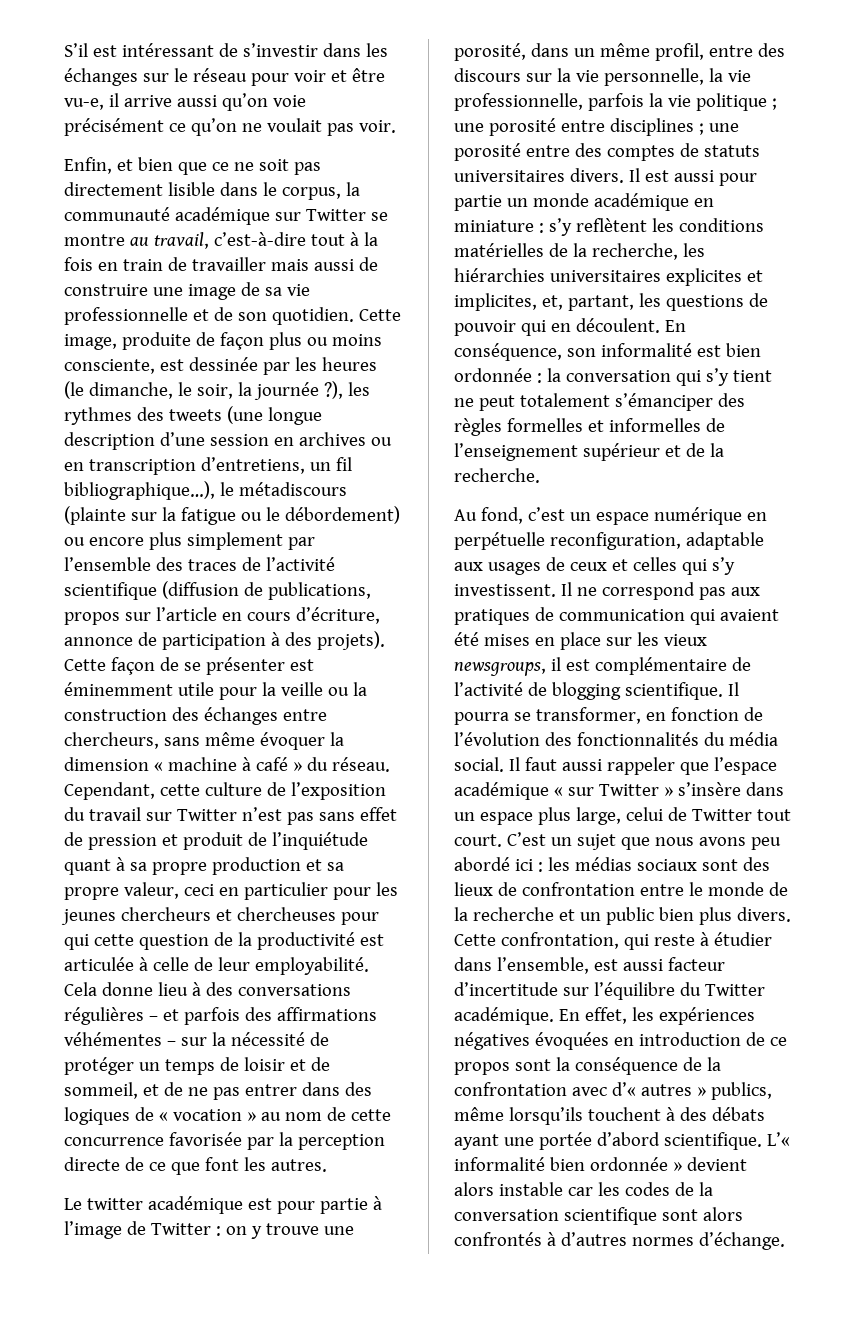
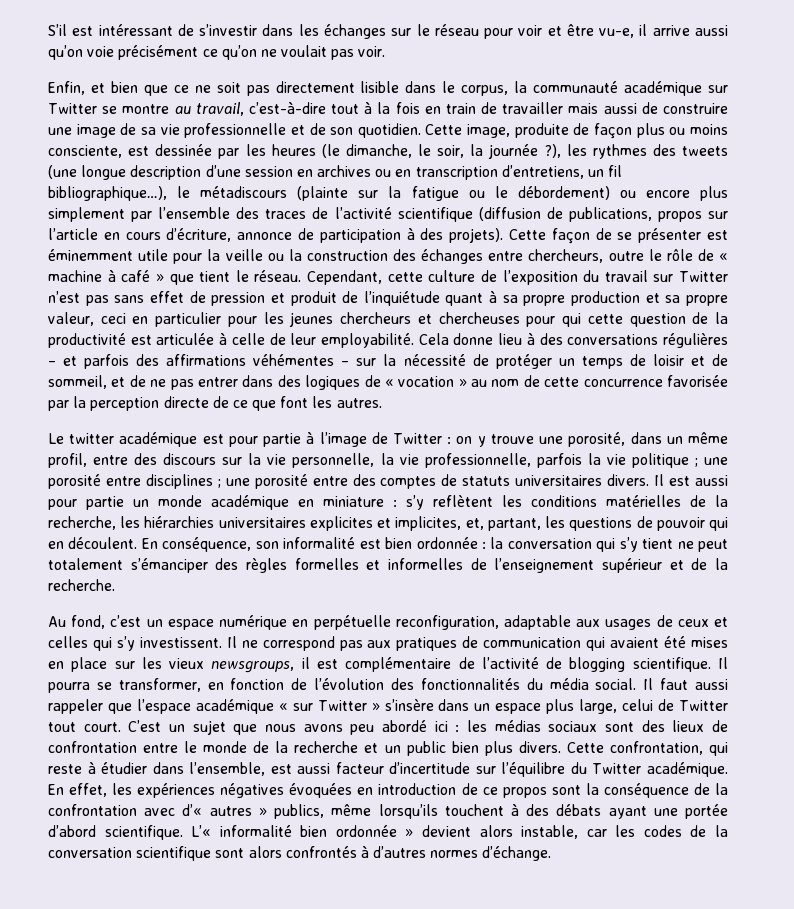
[163,732,344,750] [64,757,149,771] sans même évoquer la dimension -> [608,249,714,261] outre le rôle de
[306,757,328,771] du -> [169,270,249,285] que tient le
[498,1182,563,1196] instable -> [521,825,579,839] instable,

